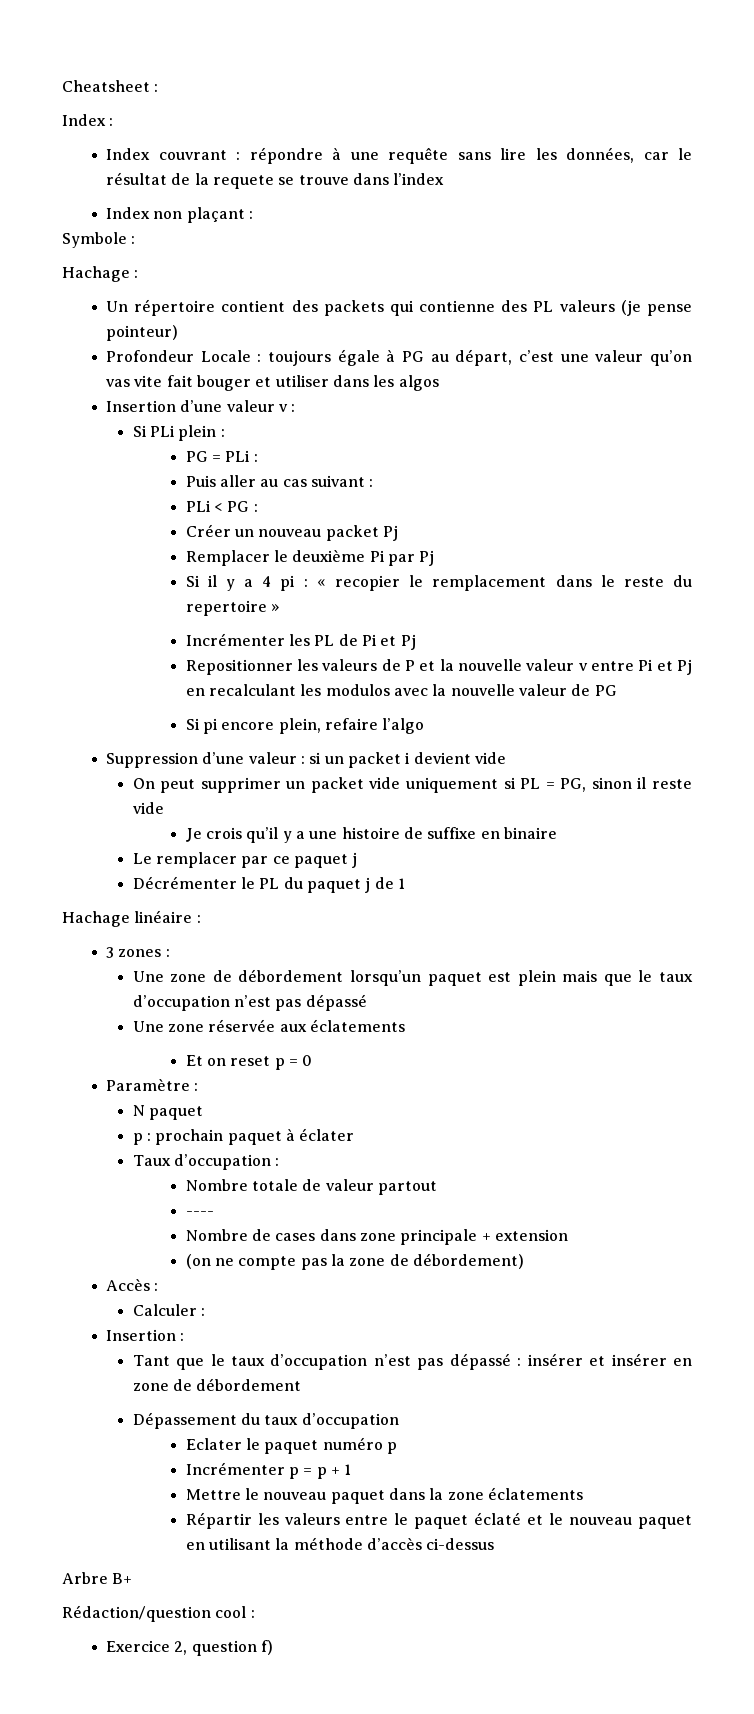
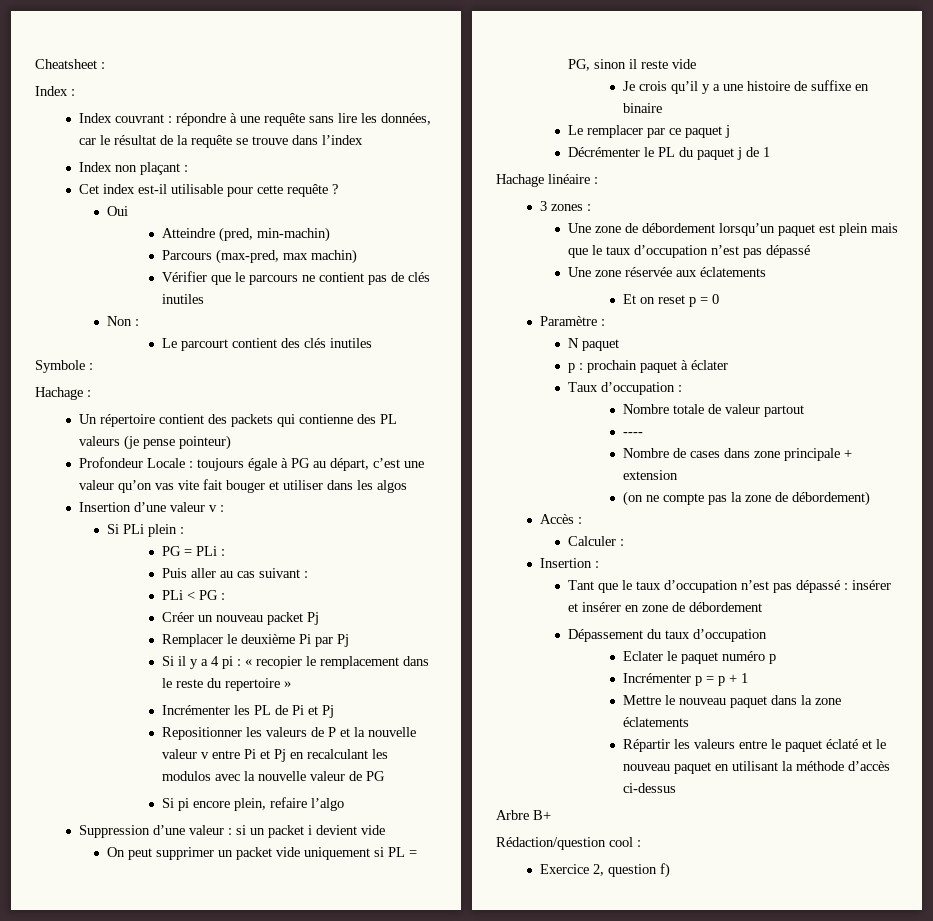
[213,175,275,189] requete -> [190,135,232,148] requête
(254, 215) none -> [78,184,338,197] [106,206,128,216] [162,227,331,242] [162,249,358,264] [162,271,431,285] [162,294,205,304] [106,316,139,326] [162,338,373,351] // Cet index est-il utilisable pour cette requête ? // Oui // Atteindre (pred, min-machin) // Parcours (max-pred, max machin) // Vérifier que le parcours ne contient pas de clés inutiles // Non : // Le parcourt contient des clés inutiles

